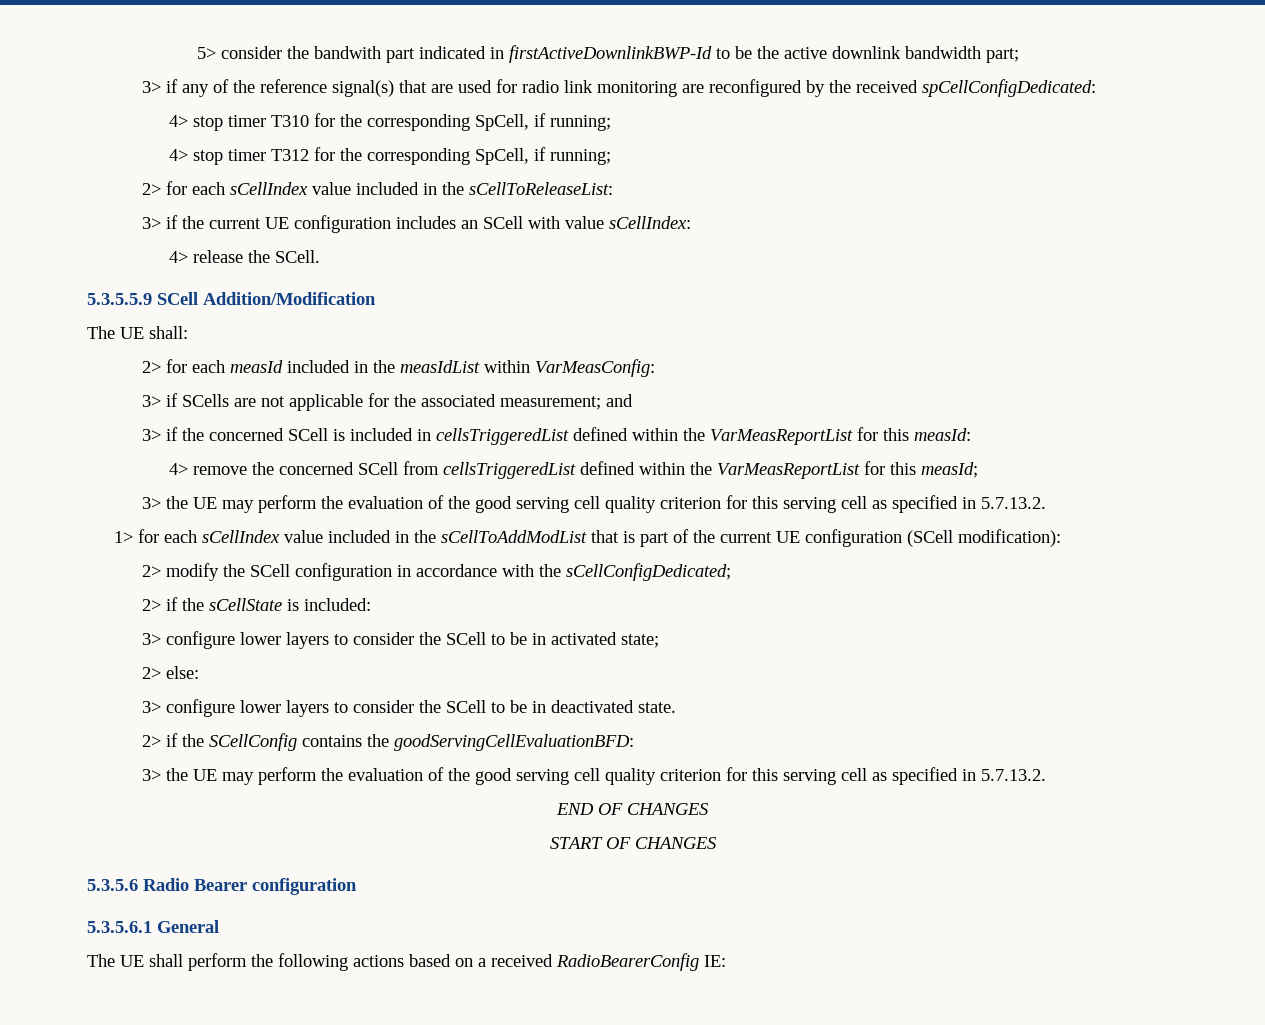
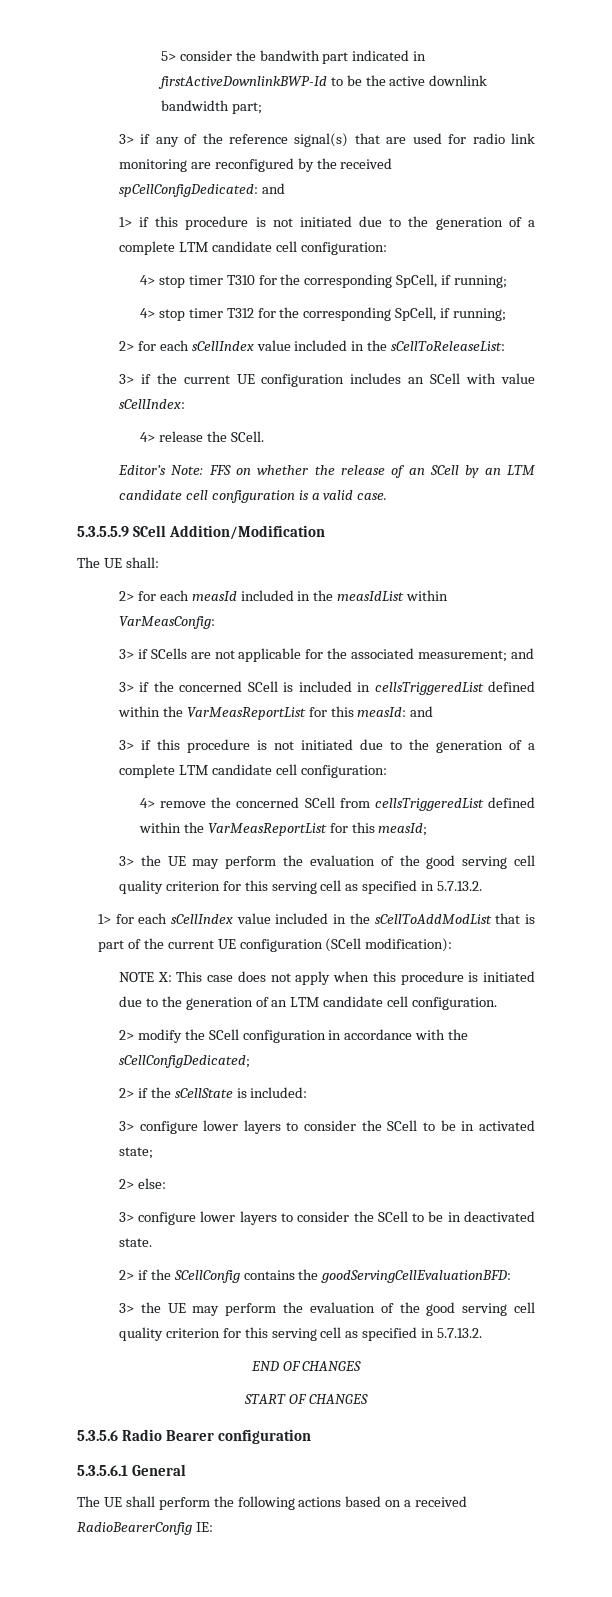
(1096, 88) none -> [261,183,285,194] [118,216,535,230] [118,241,387,255] and // 1> if this procedure is not initiated due to the generation of a complete LTM candidate cell configuration:
(321, 256) none -> [117,465,535,478] [118,490,388,503] // Editor’s Note: FFS on whether the release of an SCell by an LTM candidate cell configuration is a valid case.
(971, 434) none -> [410,706,434,717] [118,739,535,753] [118,764,387,778] and // 3> if this procedure is not initiated due to the generation of a complete LTM candidate cell configuration:
(1062, 538) none -> [118,971,535,985] [118,996,498,1010] // NOTE X: This case does not apply when this procedure is initiated due to the generation of an LTM candidate cell configuration.

